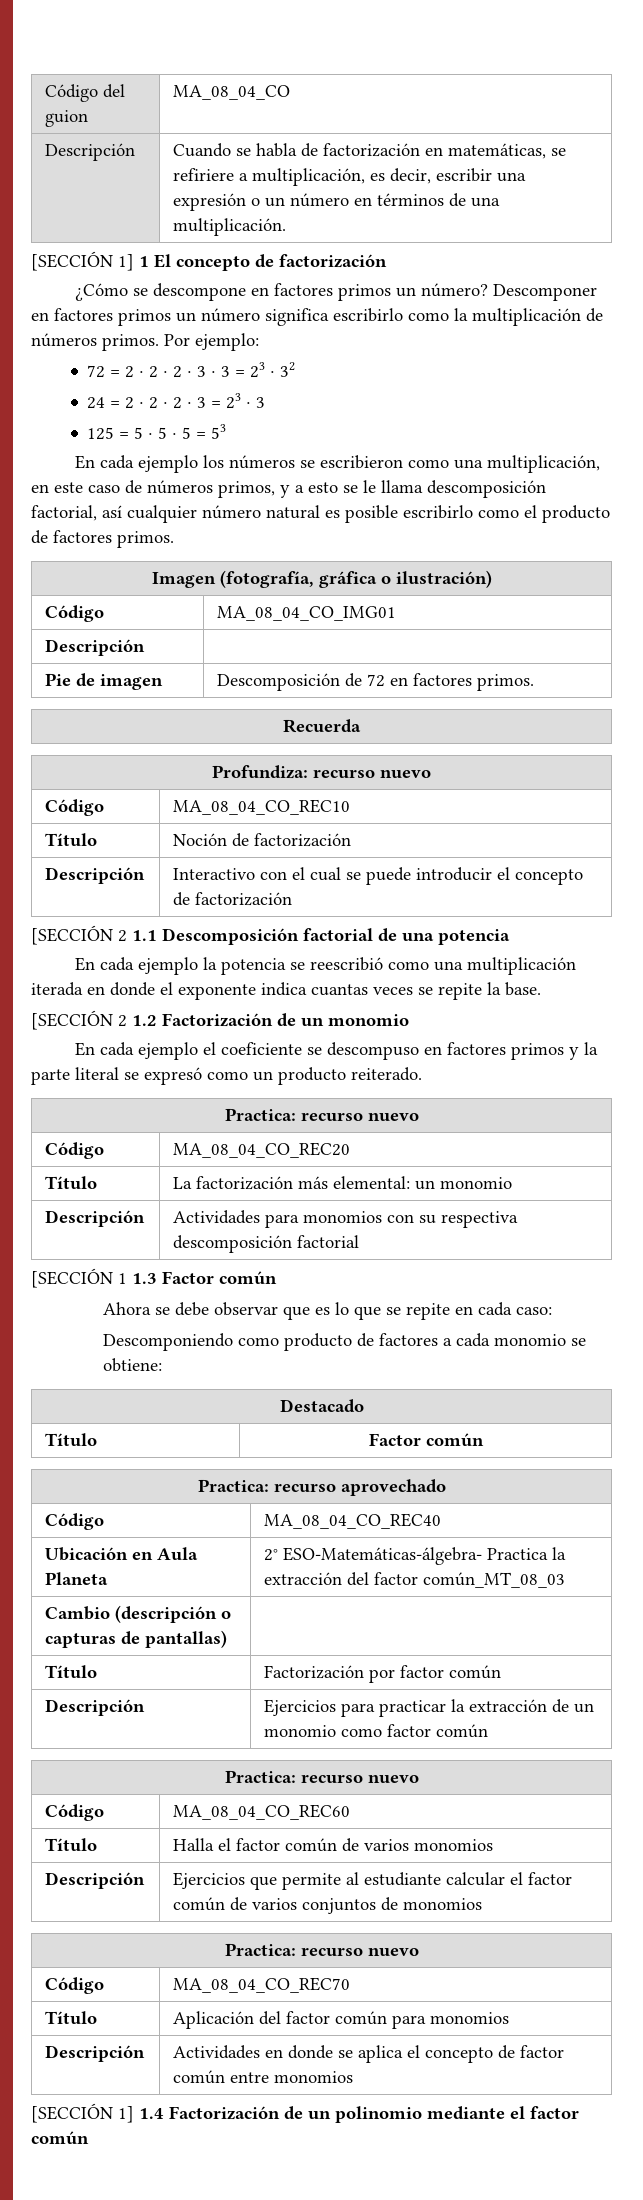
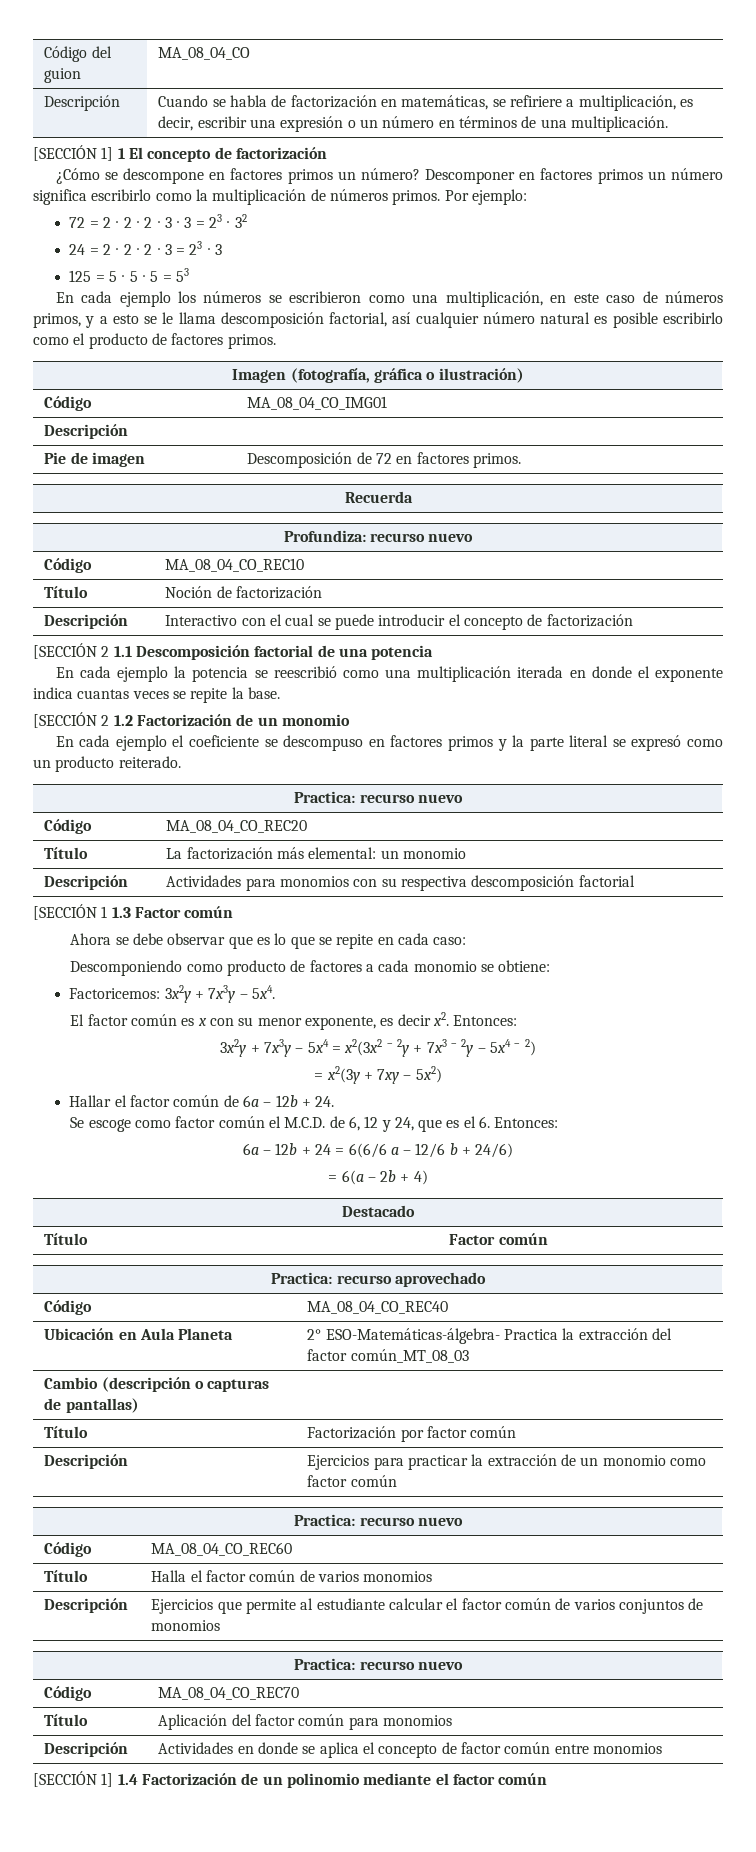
(162, 1365) none -> [69,985,275,1003] [70,1012,518,1030] [220,1039,536,1057] [314,1066,442,1084] [69,1095,335,1107] [70,1116,559,1132] [242,1143,514,1158] [328,1170,428,1185] // Factoricemos: 3x2y + 7x3y – 5x4. // El factor común es x con su menor exponente, es decir x2. Entonces: // 3x2y + 7x3y – 5x4 = x2(3x2 – 2y + 7x3 – 2y – 5x4 – 2) // = x2(3y + 7xy – 5x2) // Hallar el factor común de 6a – 12b + 24. // Se escoge como factor común el M.C.D. de 6, 12 y 24, que es el 6. Entonces: // 6a – 12b + 24 = 6(6/6 a – 12/6 b + 24/6) // = 6(a – 2b + 4)

